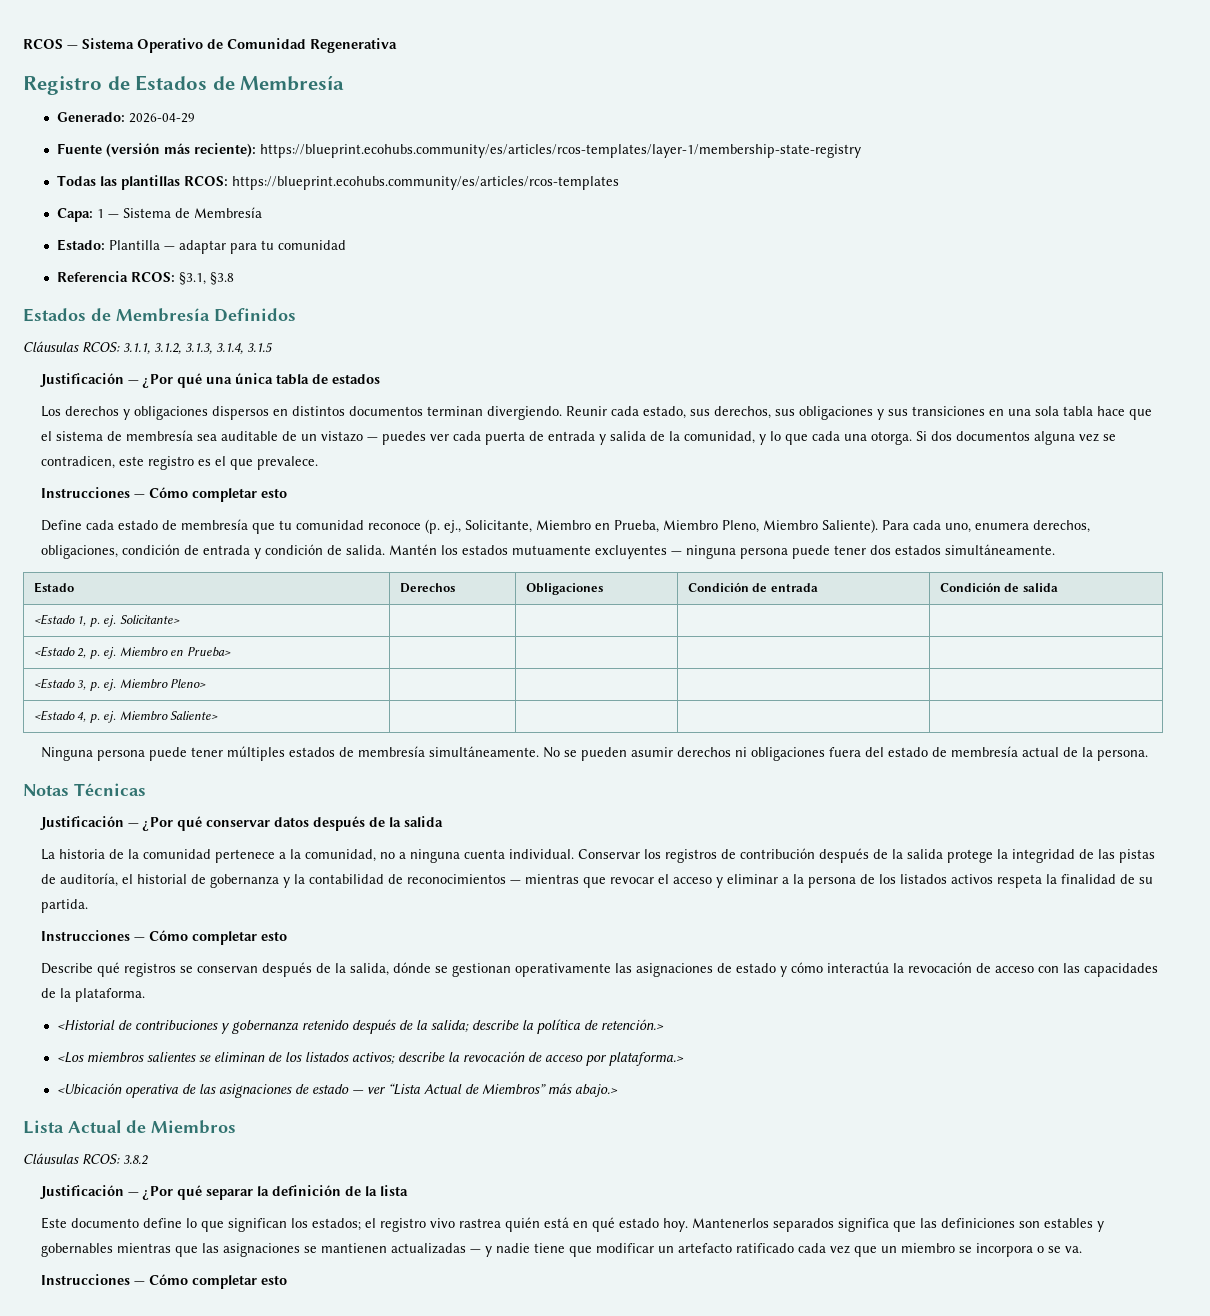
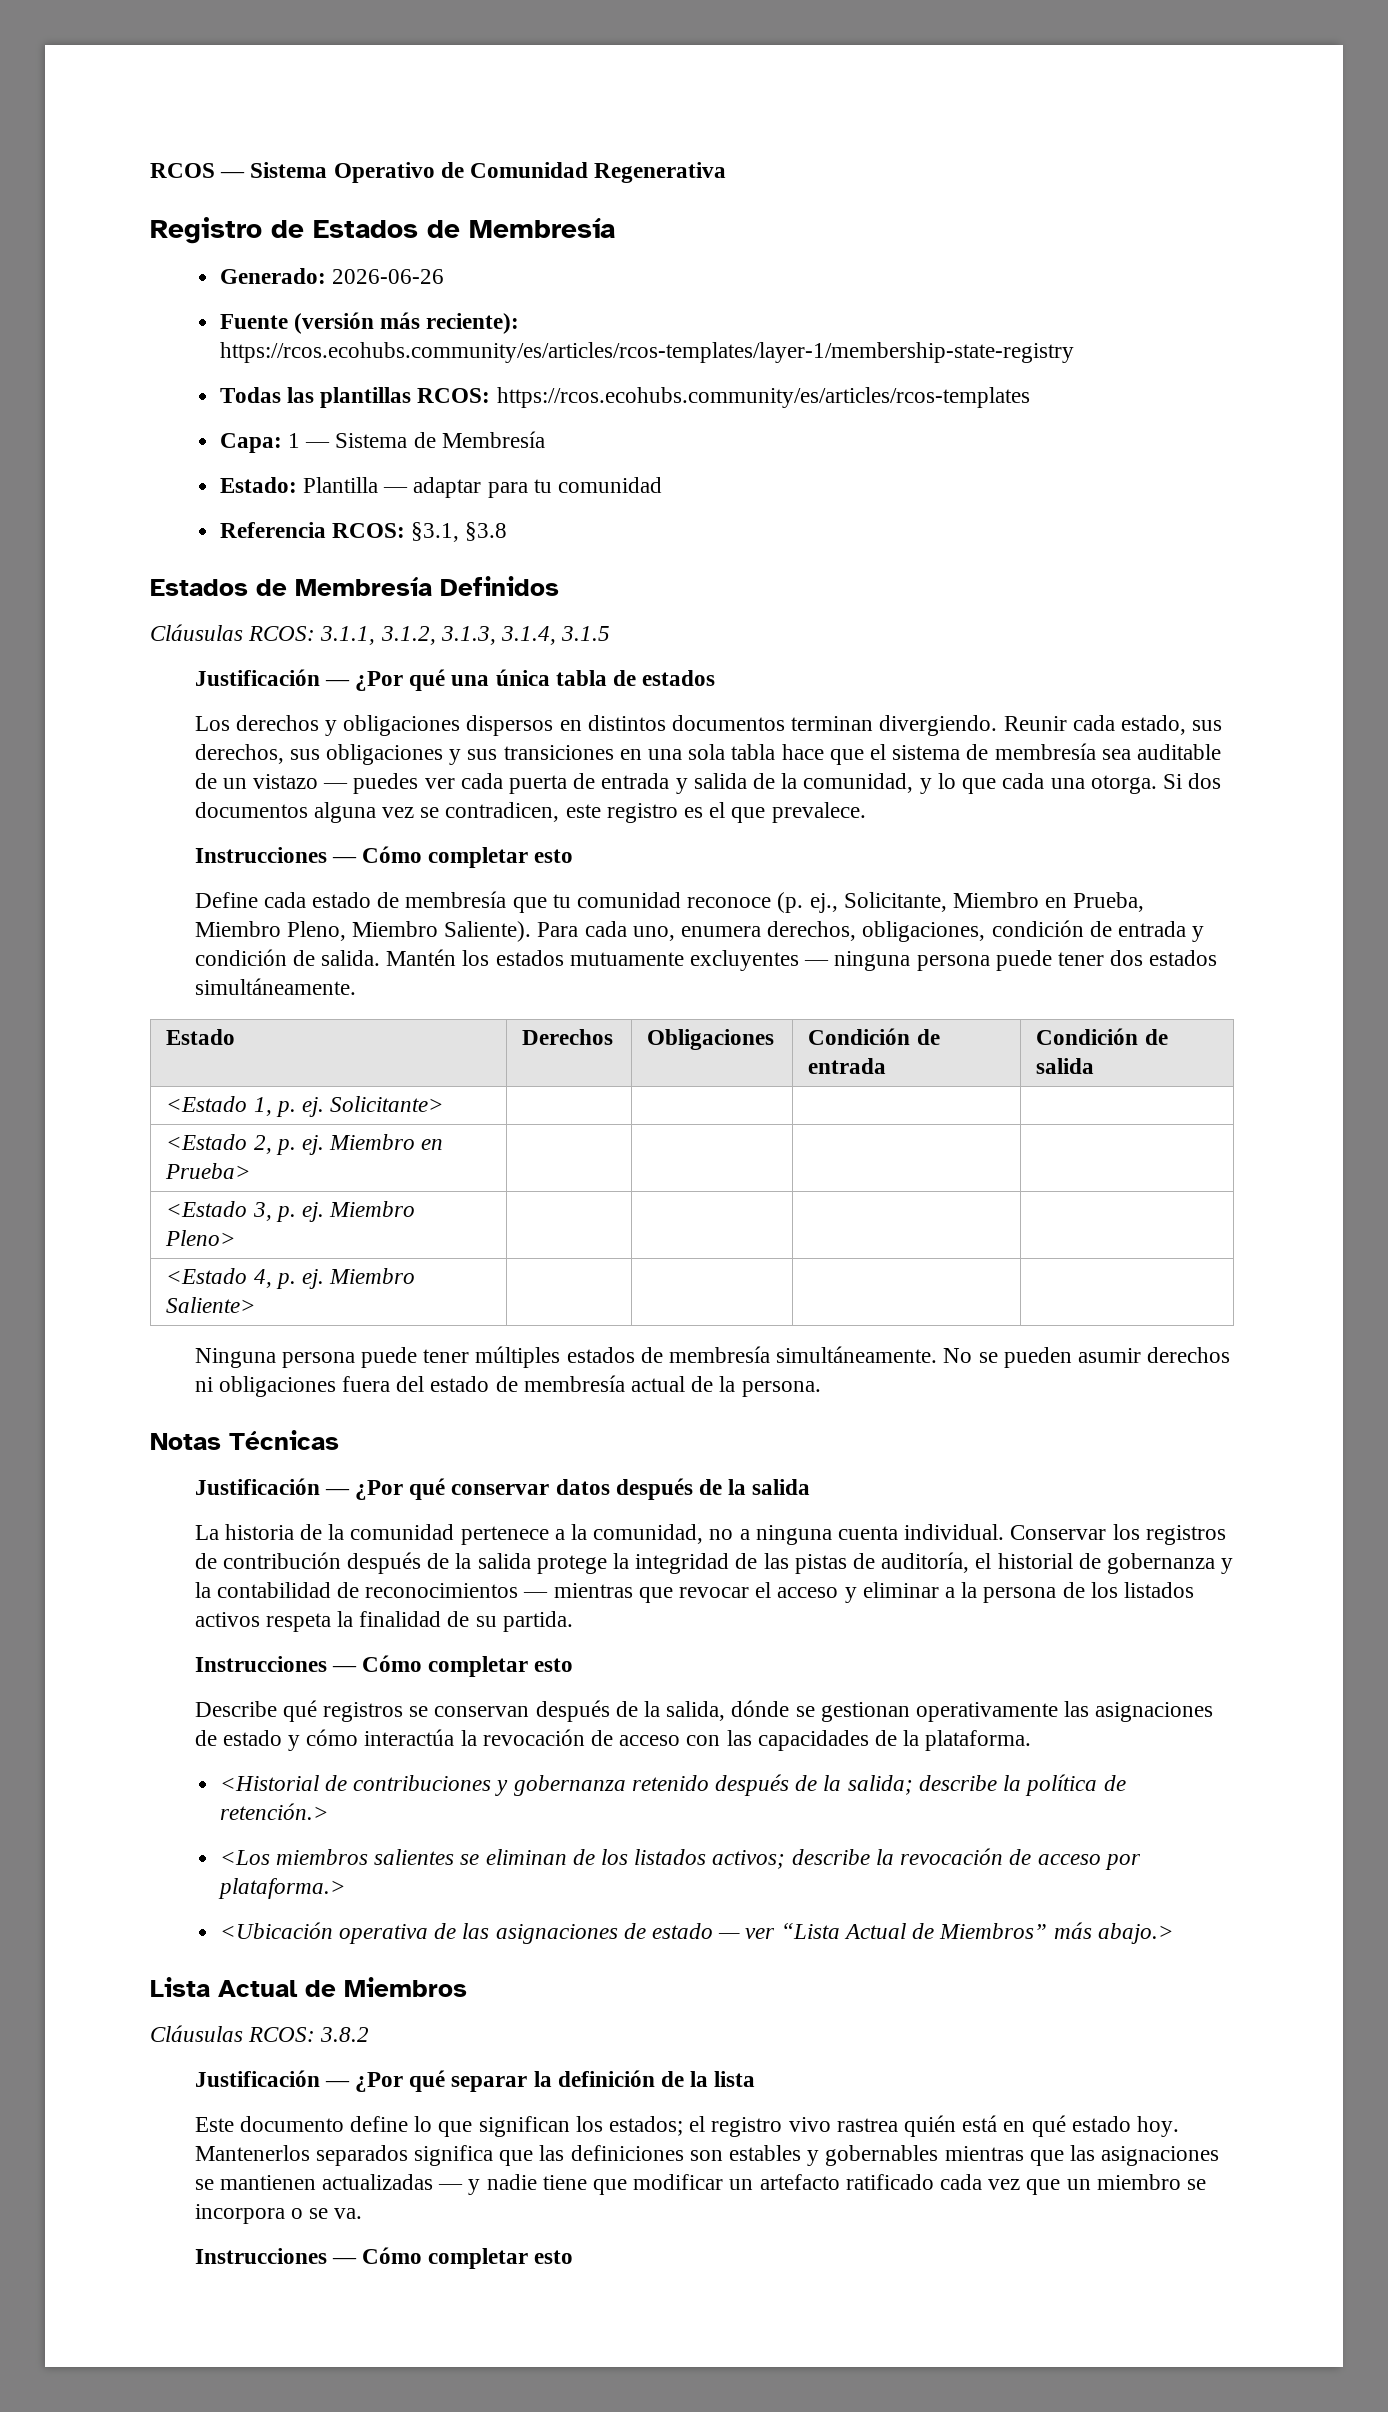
[128,113,195,123] 2026-04-29 -> [332,269,445,284] 2026-06-26
[259,144,861,158] https://blueprint.ecohubs.community/es/articles/rcos-templates/layer-1/membership-state-registry -> [219,342,1074,363] https://rcos.ecohubs.community/es/articles/rcos-templates/layer-1/membership-state-registry
[231,176,619,190] https://blueprint.ecohubs.community/es/articles/rcos-templates -> [496,387,1030,408] https://rcos.ecohubs.community/es/articles/rcos-templates

